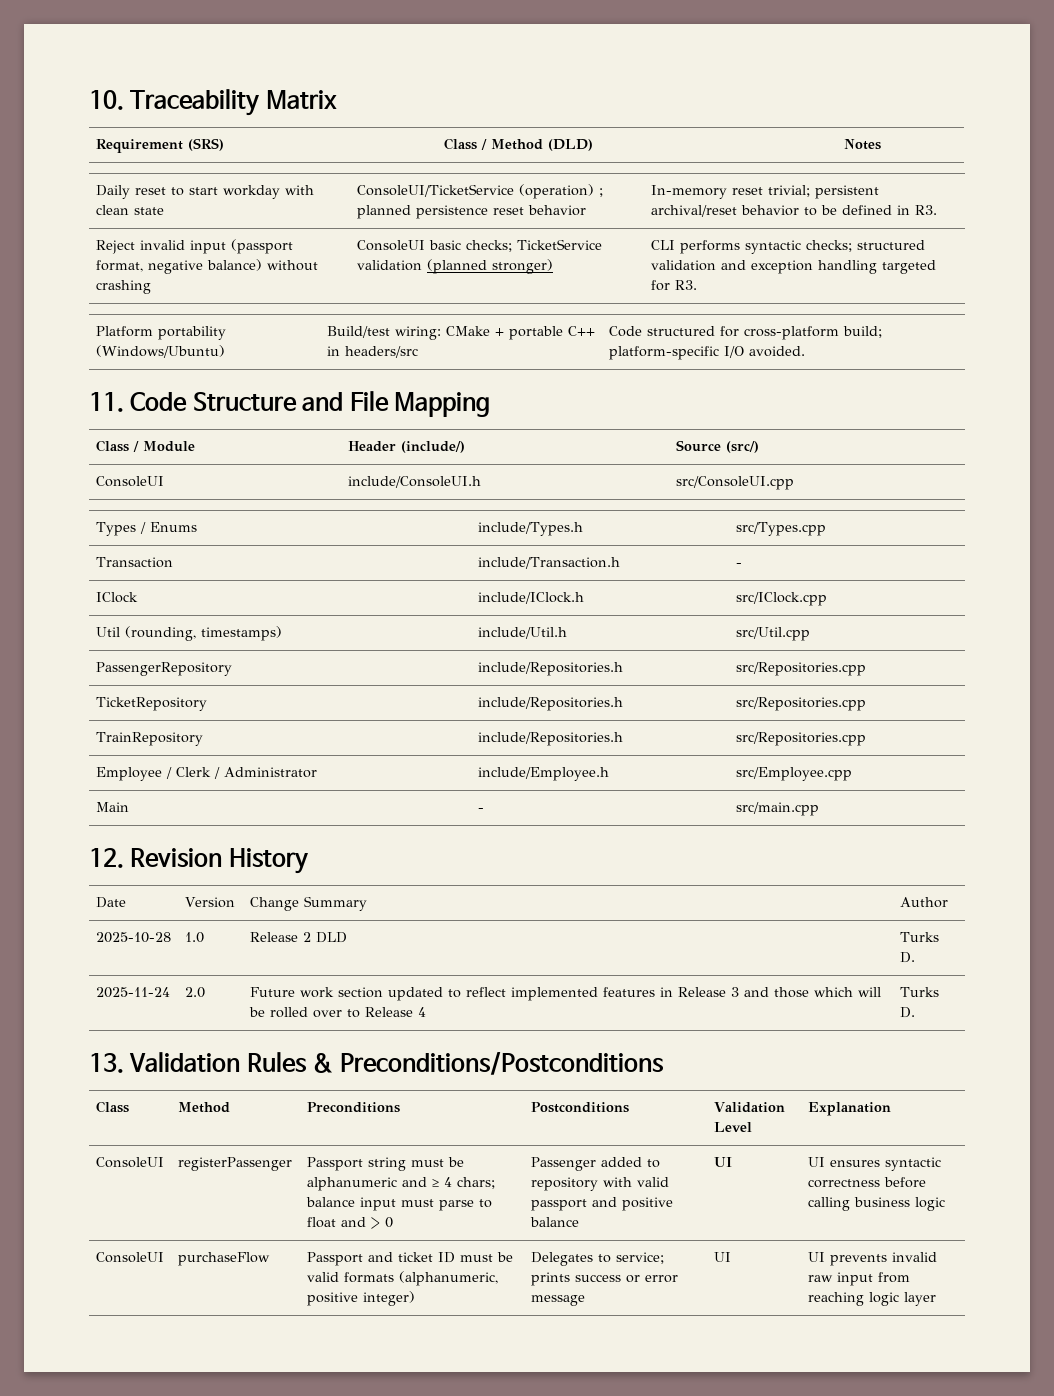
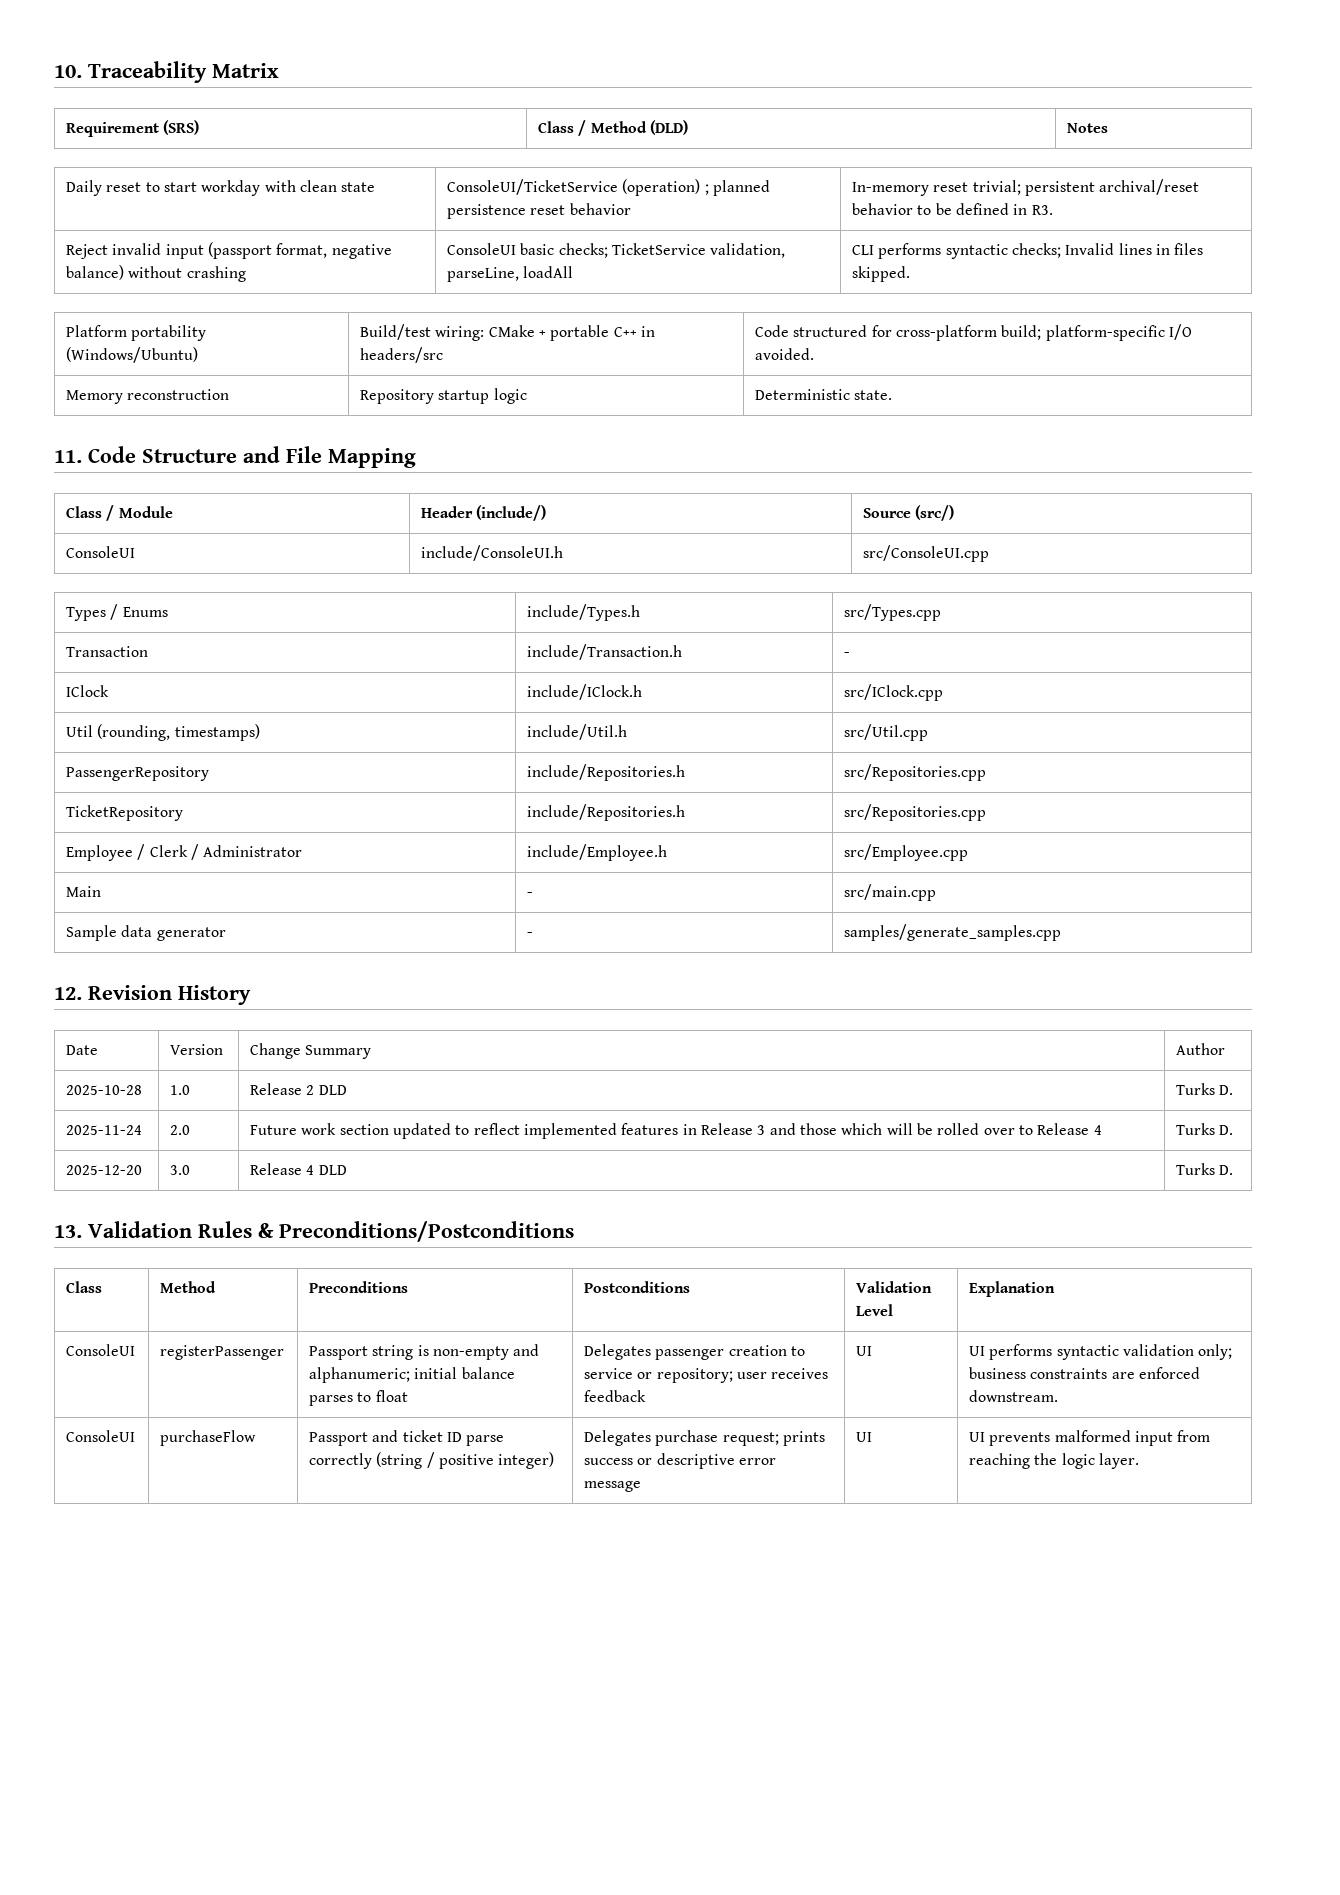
[356,259,553,274] validation (planned stronger) -> [710,243,786,258] [447,266,574,282] validation, parseLine, loadAll
[856,240,925,250] [650,260,936,274] [650,280,697,291] structured validation and exception handling targeted for R3. -> [1065,243,1204,255] [852,266,911,282] Invalid lines in files skipped.
(805, 351) none -> [66,389,230,404] [360,388,527,404] [755,389,893,400] // Memory reconstruction | Repository startup logic | Deterministic state.
[95,732,203,746] [477,732,623,746] [735,732,866,746] // TrainRepository | include/Repositories.h | src/Repositories.cpp -> (987, 812) none
(819, 809) none -> [66,925,226,941] [527,932,534,937] [844,924,1062,941] // Sample data generator | - | samples/generate_samples.cpp
(915, 1012) none -> [66,1165,143,1175] [170,1165,191,1175] [250,1163,347,1175] [1176,1163,1234,1175] // 2025-12-20 | 3.0 | Release 4 DLD | Turks D.
[410,1157,464,1167] [306,1177,495,1191] [305,1197,492,1211] [306,1217,393,1229] [530,1157,660,1171] [530,1177,669,1191] [530,1197,673,1211] [529,1217,579,1227] [713,1157,732,1167] [807,1157,941,1171] [807,1177,926,1188] [807,1197,945,1211] must be alphanumeric and ≥ 4 chars; balance input must parse to float and > 0 | Passenger added to repository with valid passport and positive balance | UI | UI ensures syntactic correctness before calling business logic -> [417,1344,540,1360] [309,1367,515,1383] [309,1390,408,1406] [584,1344,806,1360] [584,1368,829,1383] [584,1390,647,1402] [856,1346,873,1356] [969,1344,1233,1360] [969,1367,1201,1379] [969,1390,1059,1402] is non-empty and alphanumeric; initial balance parses to float | Delegates passenger creation to service or repository; user receives feedback | UI | UI performs syntactic validation only; business constraints are enforced downstream.
[459,1252,513,1262] [306,1271,498,1286] must be valid formats (alphanumeric, -> [466,1435,505,1446] [309,1452,435,1469] parse correctly (string /
[597,1252,664,1264] to service; -> [655,1430,779,1446] purchase request;
(640, 1279) none -> [656,1453,735,1469] descriptive
[891,1252,937,1262] [807,1275,833,1282] invalid raw -> [1054,1430,1131,1442] malformed
[868,1292,936,1306] logic layer -> [1034,1453,1140,1469] the logic layer.

